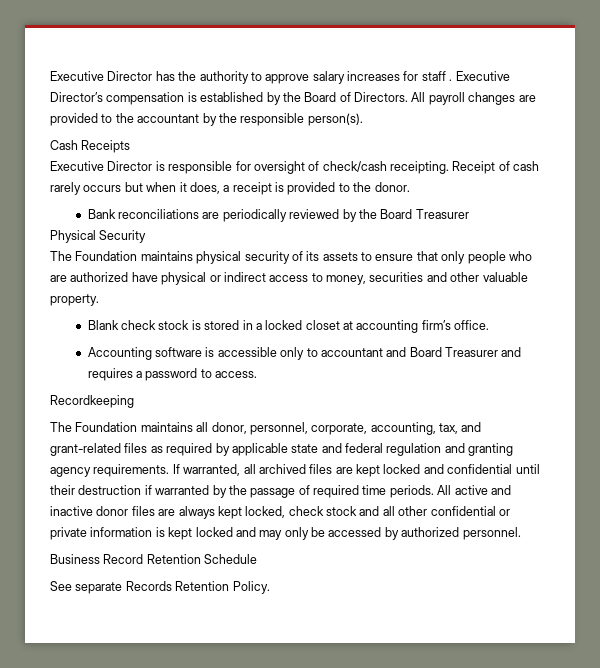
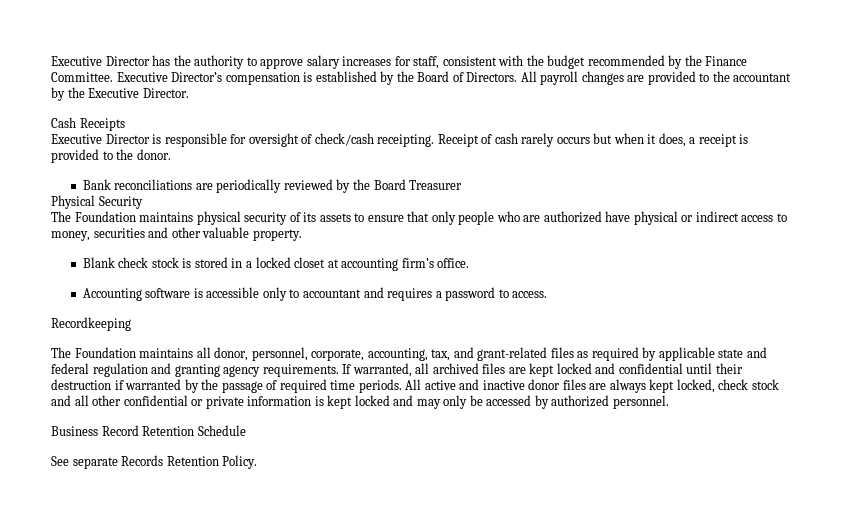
[421,71,453,81] staff . -> [413,55,748,69] [51,72,113,82] staff, consistent with the budget recommended by the Finance Committee.
[240,113,363,126] responsible person(s). -> [88,88,189,98] Executive Director.
[409,347,522,357] Board Treasurer and -> (384, 292) none

